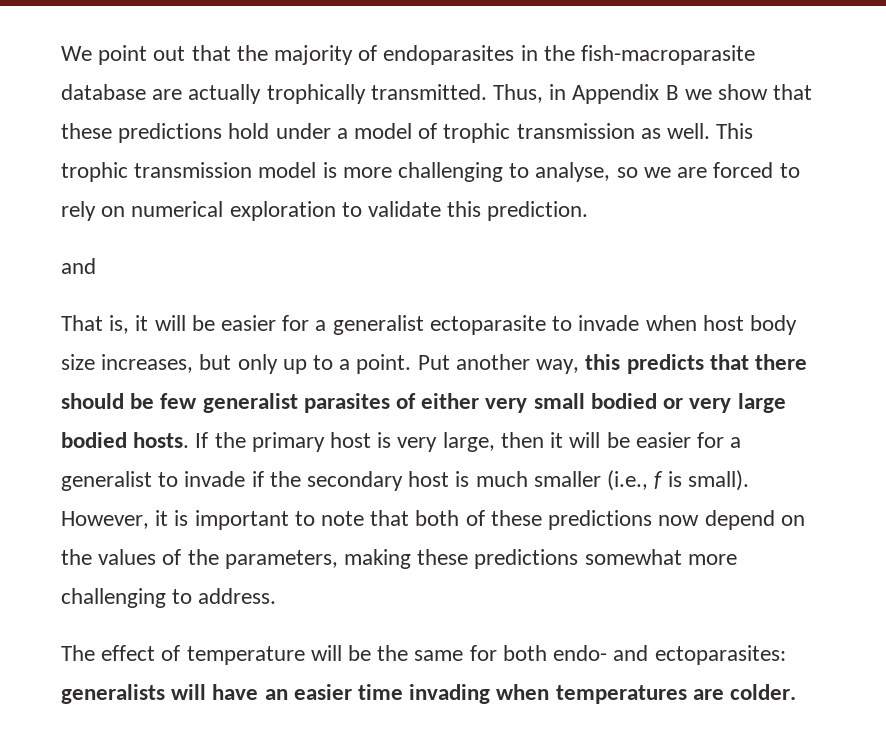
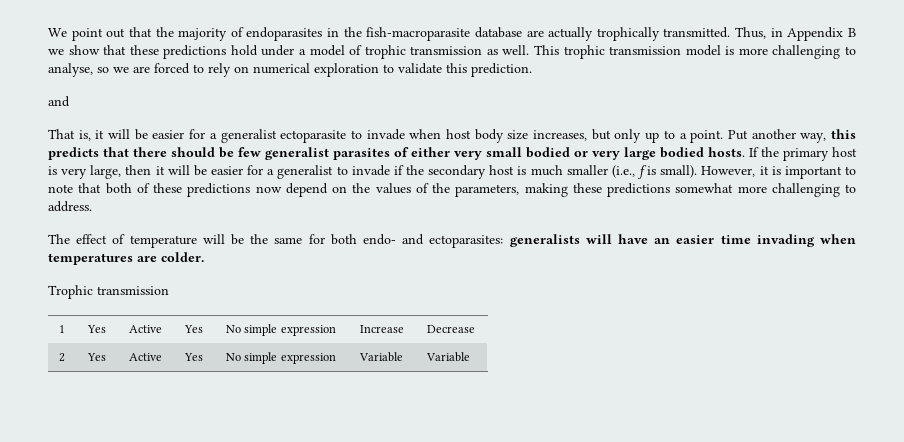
(797, 692) none -> [48,285,169,299] [59,325,66,333] [87,325,107,333] [129,325,163,333] [184,325,204,333] [226,324,336,336] [360,325,405,333] [427,325,476,333] [59,353,66,362] [87,353,107,361] [129,353,163,361] [184,353,204,361] [226,352,336,364] [359,352,404,362] [426,352,471,362] // Trophic transmission // 1 | Yes | Active | Yes | No simple expression | Increase | Decrease // 2 | Yes | Active | Yes | No simple expression | Variable | Variable

